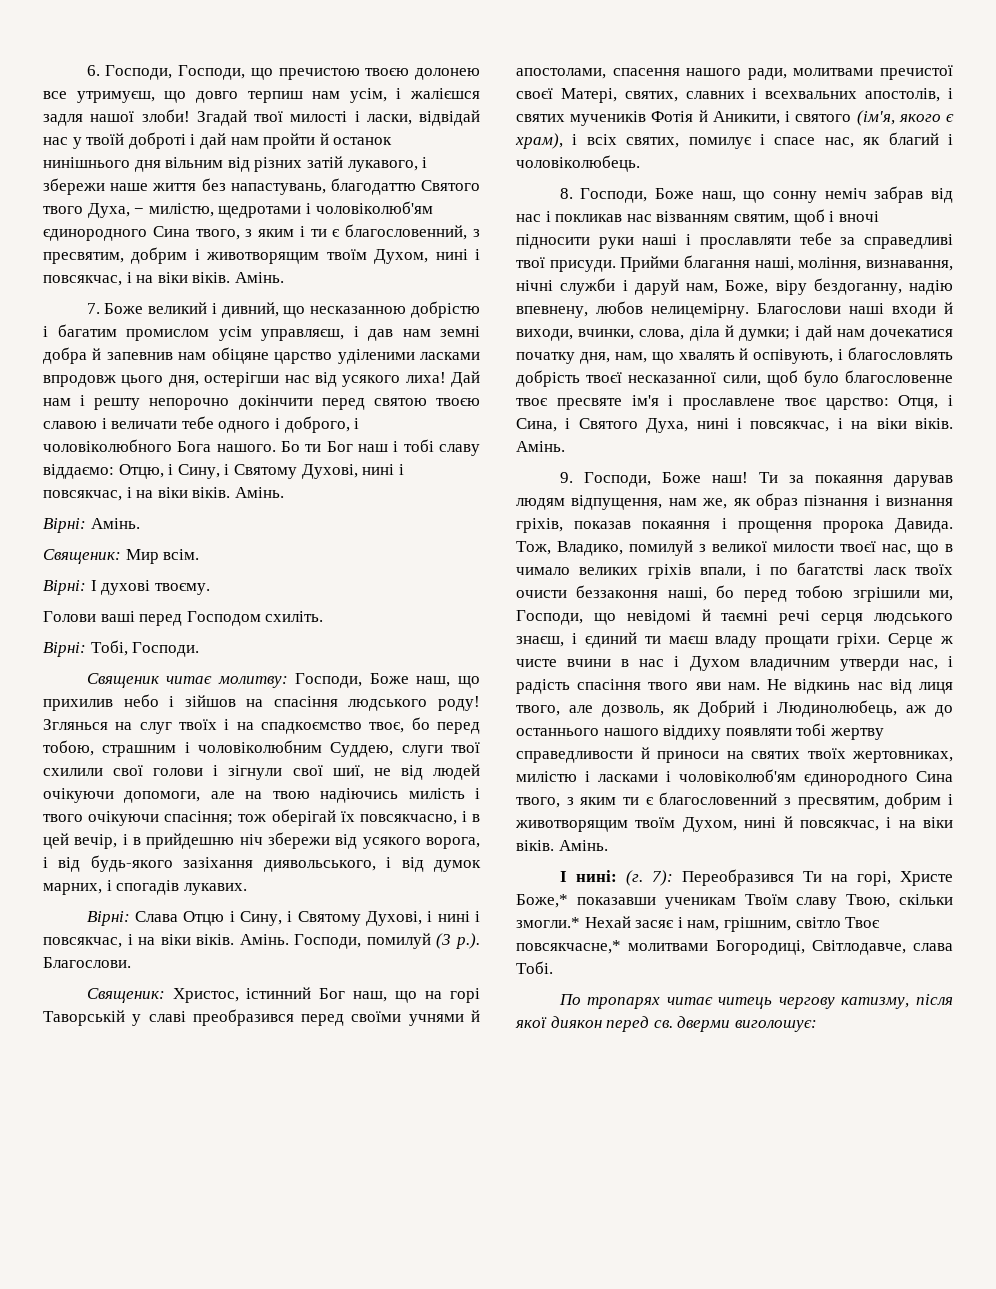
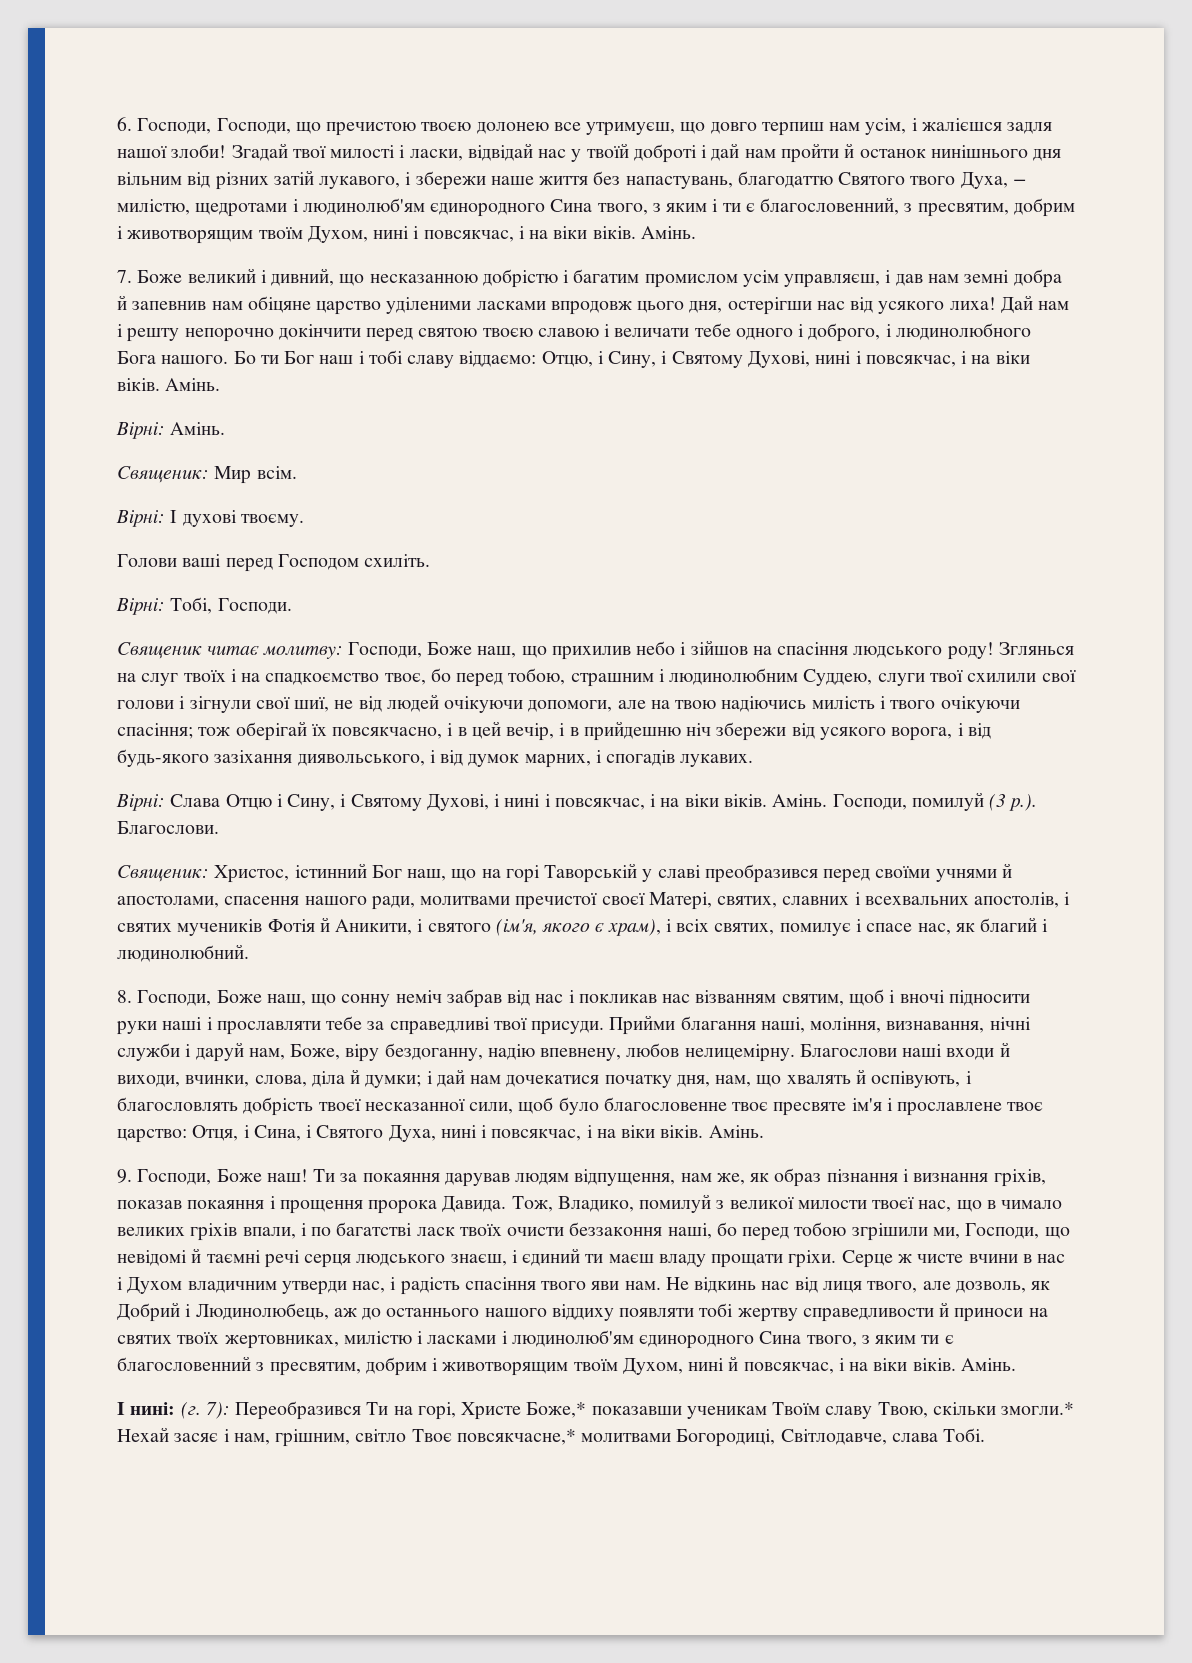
[315,201,433,214] чоловіколюб'ям -> [302,198,425,215] людинолюб'ям
[43,439,172,452] чоловіколюбного -> [895,323,1031,340] людинолюбного
[198,740,322,753] чоловіколюбним -> [669,668,799,685] людинолюбним
[516,155,640,172] чоловіколюбець. -> [117,944,249,962] людинолюбний.
[679,769,796,782] чоловіколюб'ям -> [511,1330,634,1347] людинолюб'ям
[558,994,953,1009] [515,1016,817,1032] // По тропарях читає читець чергову катизму, після якої диякон перед св. дверми виголошує: -> (986, 1435) none

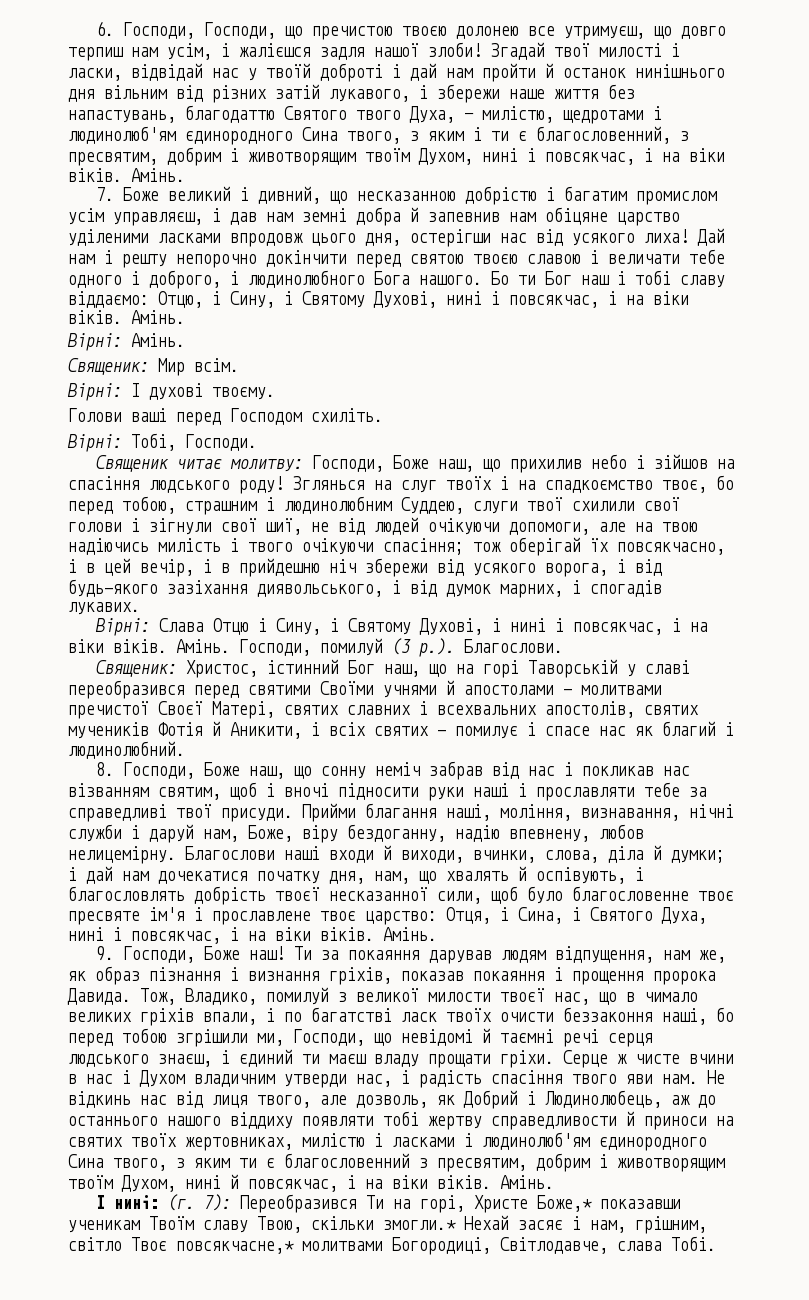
[704,863,1012,883] [117,892,778,910] преобразився перед своїми учнями й апостолами, спасення нашого ради, молитвами пречистої своєї Матері, святих, -> [68,680,662,699] [68,701,339,719] переобразився перед святими Своїми учнями й апостолами - молитвами пречистої Своєї Матері, святих
[1064,892,1071,905] і -> (635, 709) none
[427,919,775,936] святого (ім'я, якого є храм), і всіх святих, -> [329,722,446,736] всіх святих -
[917,923,951,935] нас, -> [599,726,626,736] нас

